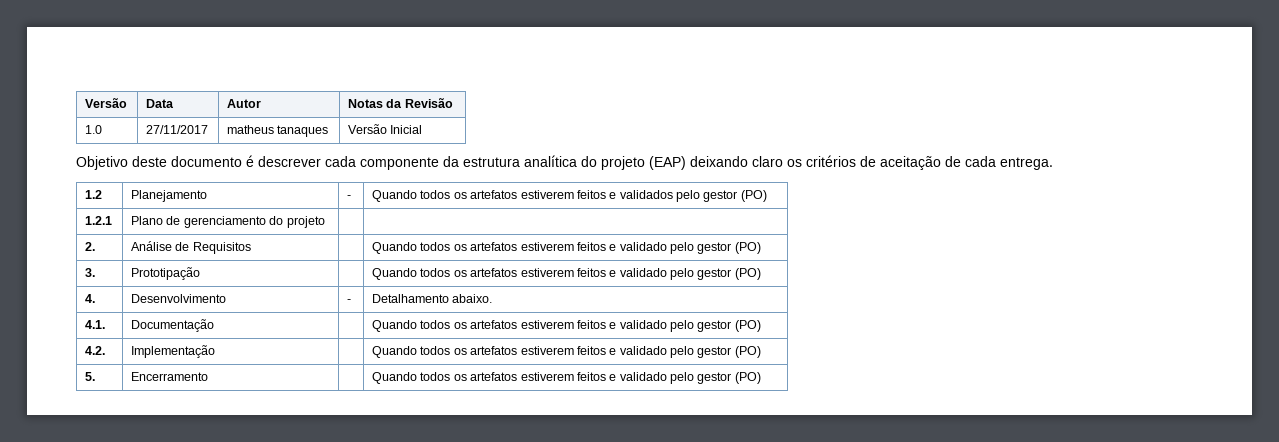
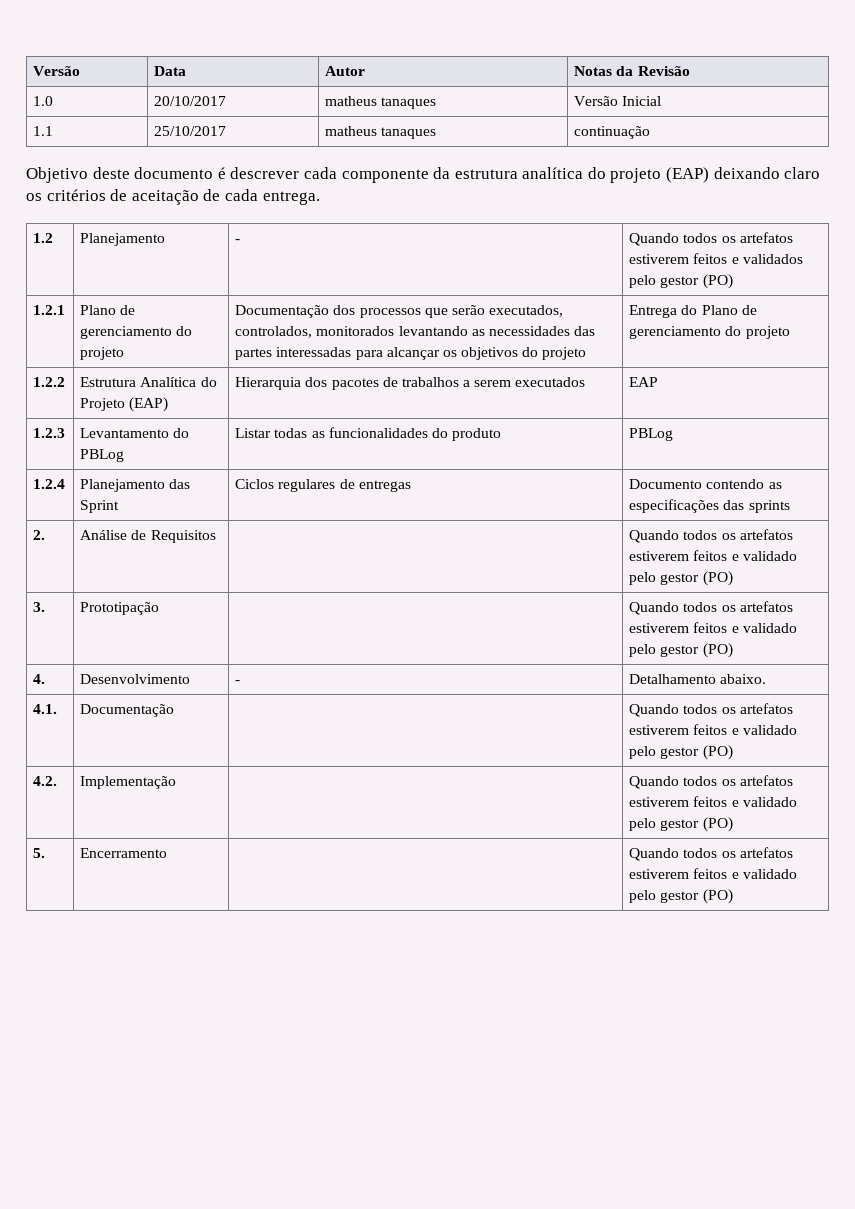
[146,125,209,134] 27/11/2017 -> [154,96,227,106] 20/10/2017
(423, 129) none -> [33,126,54,136] [154,126,227,136] [325,126,437,139] [574,126,651,139] // 1.1 | 25/10/2017 | matheus tanaques | continuação
(325, 222) | -> [235,305,564,318] [235,326,596,338] [235,347,587,360] [629,305,757,318] [629,326,790,339] [33,377,66,387] [80,377,217,387] [80,397,169,412] [235,377,586,390] [629,377,659,387] [33,428,66,438] [80,428,190,438] [80,449,125,462] [235,427,502,441] [629,428,674,441] [33,479,66,489] [80,479,191,492] [80,500,120,513] [235,479,411,492] [629,479,782,489] [629,499,790,513] Documentação dos processos que serão executados, controlados, monitorados levantando as necessidades das partes interessadas para alcançar os objetivos do projeto | Entrega do Plano de gerenciamento do projeto // 1.2.2 | Estrutura Analítica do Projeto (EAP) | Hierarquia dos pacotes de trabalhos a serem executados | EAP // 1.2.3 | Levantamento do PBLog | Listar todas as funcionalidades do produto | PBLog // 1.2.4 | Planejamento das Sprint | Ciclos regulares de entregas | Documento contendo as especificações das sprints

